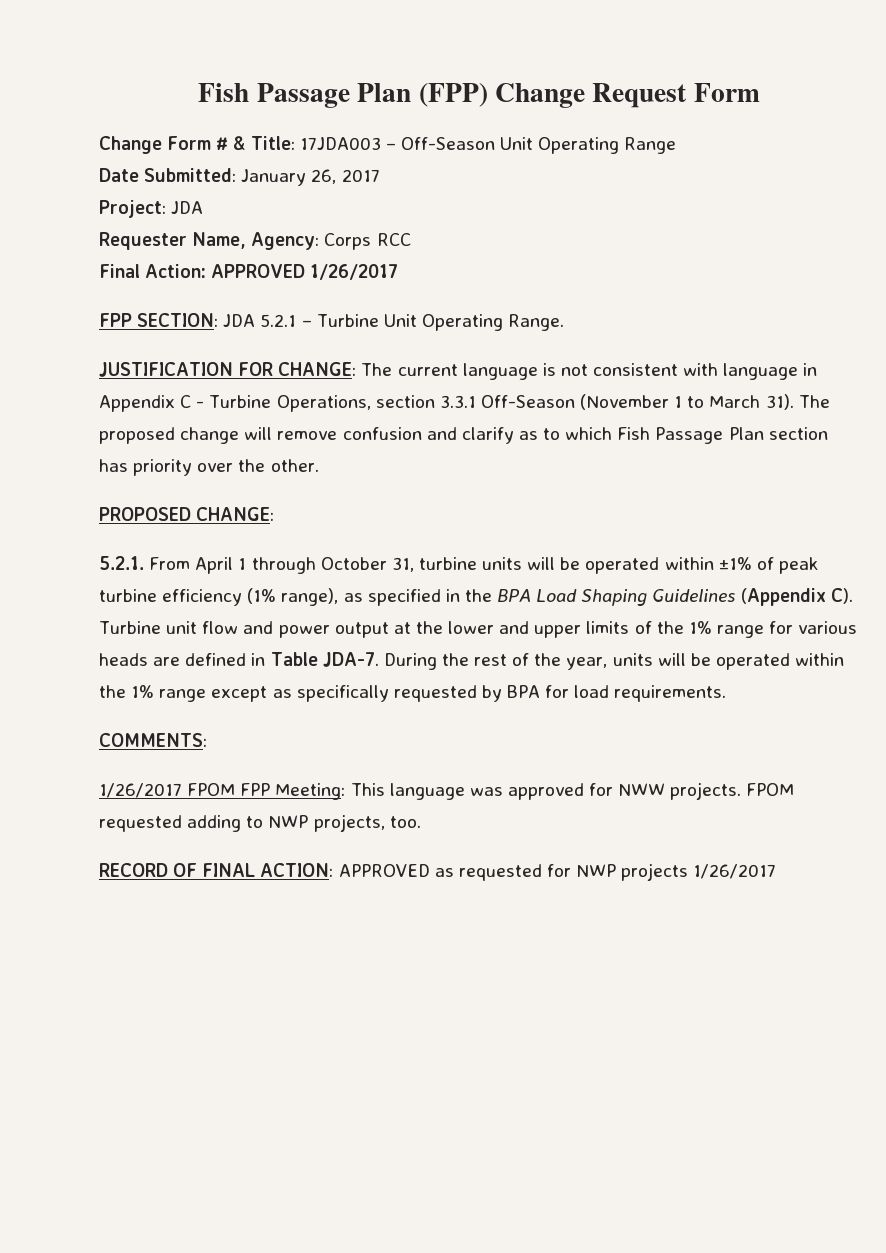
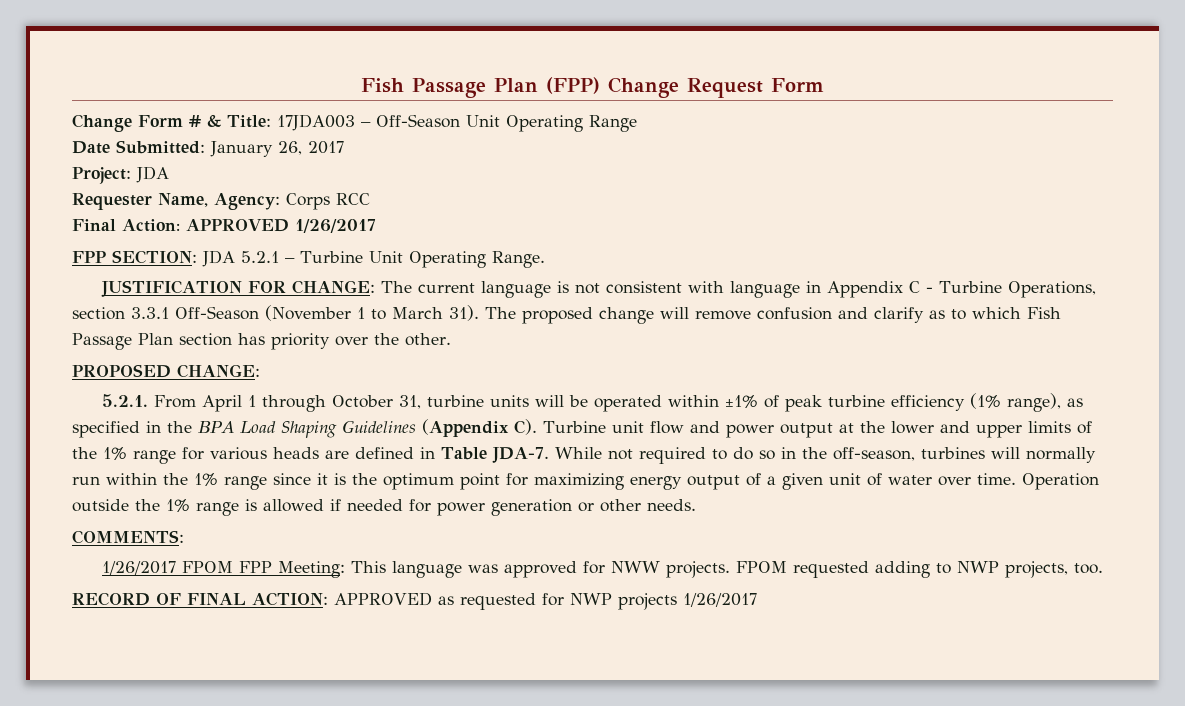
[383,653,845,670] [99,685,727,702] During the rest of the year, units will be operated within the 1% range except as specifically requested by BPA for load requirements. -> [554,447,1096,464] [72,473,1099,490] [72,499,696,516] While not required to do so in the off-season, turbines will normally run within the 1% range since it is the optimum point for maximizing energy output of a given unit of water over time. Operation outside the 1% range is allowed if needed for power generation or other needs.

